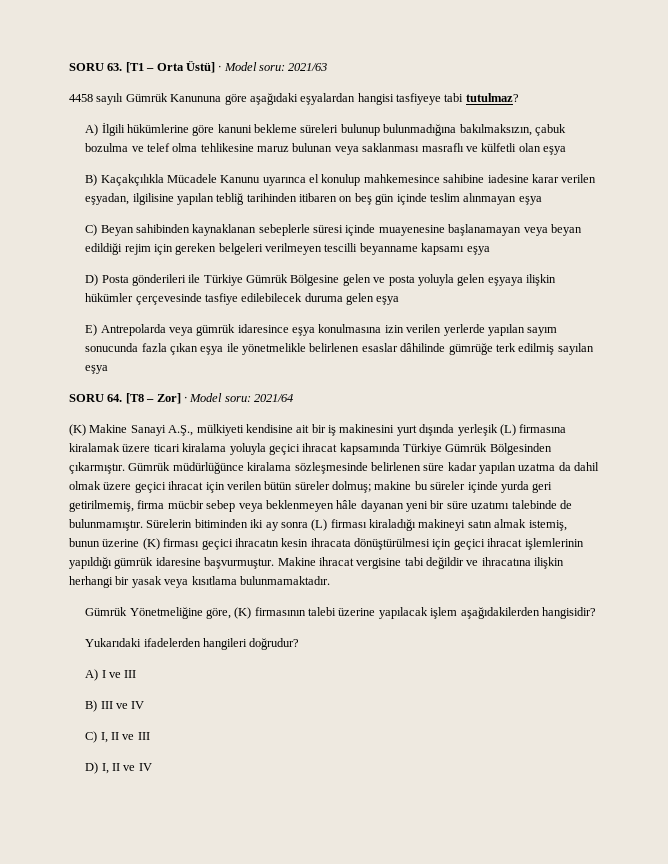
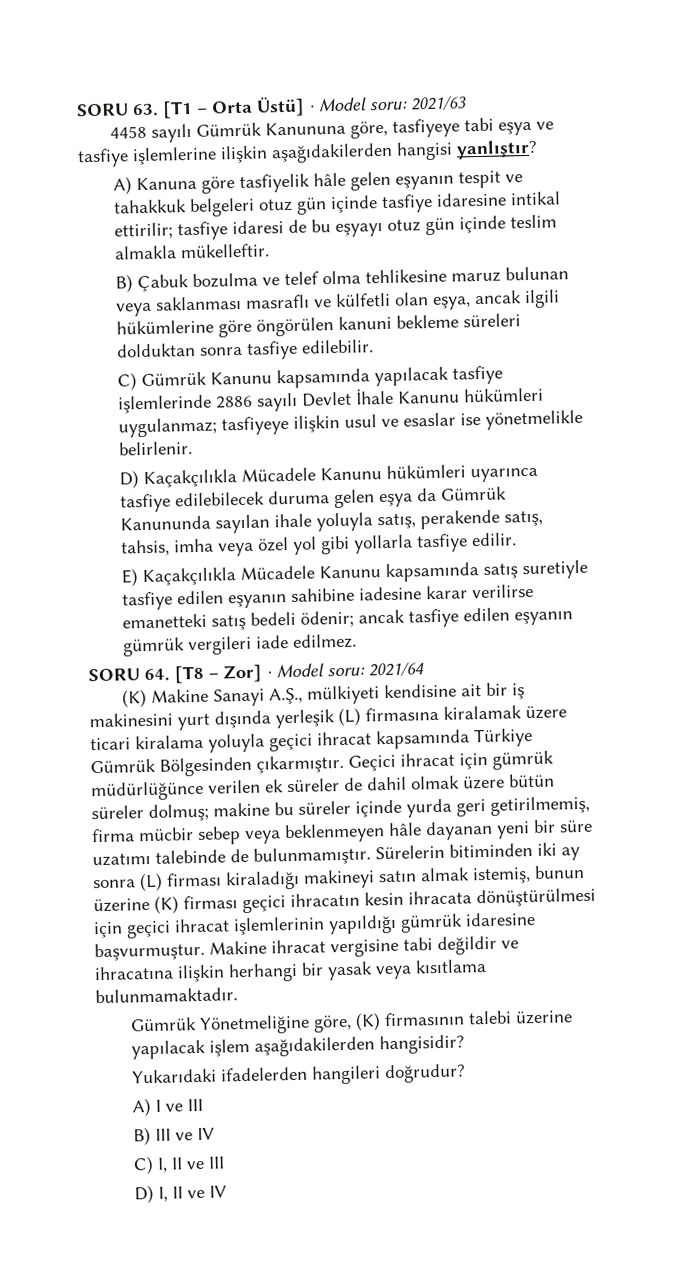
[224,93,519,105] [85,123,566,136] göre aşağıdaki eşyalardan hangisi tasfiyeye tabi tutulmaz? // A) İlgili hükümlerine göre kanuni bekleme süreleri bulunup bulunmadığına bakılmaksızın, çabuk -> [349,117,554,139] [77,139,538,168] [112,170,523,195] [112,191,561,218] [113,214,557,241] [113,243,270,260] [114,274,189,293] göre, tasfiyeye tabi eşya ve tasfiye işlemlerine ilişkin aşağıdakilerden hangisi yanlıştır? // A) Kanuna göre tasfiyelik hâle gelen eşyanın tespit ve tahakkuk belgeleri otuz gün içinde tasfiye idaresine intikal ettirilir; tasfiye idaresi de bu eşyayı otuz gün içinde teslim almakla mükelleftir. // B) Çabuk
[542,146,566,155] [85,174,597,186] [85,193,542,205] [85,224,582,236] [85,243,490,255] [85,274,556,286] [85,293,202,305] eşya // B) Kaçakçılıkla Mücadele Kanunu uyarınca el konulup mahkemesince sahibine iadesine karar verilen eşyadan, ilgilisine yapılan tebliğ tarihinden itibaren on beş gün içinde teslim alınmayan eşya // C) Beyan sahibinden kaynaklanan sebeplerle süresi içinde muayenesine başlanamayan veya beyan edildiği rejim için gereken belgeleri verilmeyen tescilli beyanname kapsamı eşya // D) Posta gönderileri ile Türkiye Gümrük Bölgesine gelen ve posta yoluyla gelen eşyaya ilişkin hükümler çerçevesinde -> [432,289,560,310] [115,313,521,338] [115,339,374,360] [116,365,503,391] [117,387,544,414] [117,409,583,438] [117,441,193,456] [118,464,538,489] eşya, ancak ilgili hükümlerine göre öngörülen kanuni bekleme süreleri dolduktan sonra tasfiye edilebilir. // C) Gümrük Kanunu kapsamında yapılacak tasfiye işlemlerinde 2886 sayılı Devlet İhale Kanunu hükümleri uygulanmaz; tasfiyeye ilişkin usul ve esaslar ise yönetmelikle belirlenir. // D) Kaçakçılıkla Mücadele Kanunu hükümleri uyarınca
[85,324,558,336] [85,343,594,355] [85,365,109,374] // E) Antrepolarda veya gümrük idaresince eşya konulmasına izin verilen yerlerde yapılan sayım sonucunda fazla çıkan eşya ile yönetmelikle belirlenen esaslar dâhilinde gümrüğe terk edilmiş sayılan eşya -> [415,486,507,502] [119,509,543,534] [120,532,517,557] [120,559,588,587] [121,583,534,611] [121,607,573,631] [122,633,357,657] da Gümrük Kanununda sayılan ihale yoluyla satış, perakende satış, tahsis, imha veya özel yol gibi yollarla tasfiye edilir. // E) Kaçakçılıkla Mücadele Kanunu kapsamında satış suretiyle tasfiye edilen eşyanın sahibine iadesine karar verilirse emanetteki satış bedeli ödenir; ancak tasfiye edilen eşyanın gümrük vergileri iade edilmez.
[128,462,600,474] [69,481,262,493] Gümrük müdürlüğünce kiralama sözleşmesinde belirlenen süre kadar yapılan uzatma da dahil olmak üzere geçici ihracat için verilen -> [348,750,554,772] [91,775,505,802] Geçici ihracat için gümrük müdürlüğünce verilen ek süreler de dahil olmak üzere

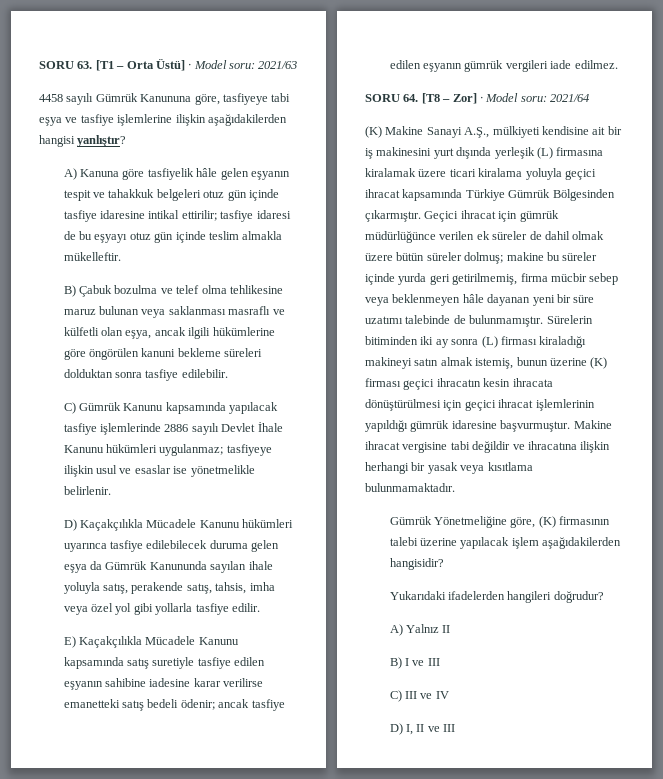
(151, 1107) none -> [406,624,451,633] [389,657,402,669] Yalnız II // B)
[132,1127,151,1146] B) -> [389,690,402,702] C)
[132,1155,225,1175] // C) I, II ve III -> (449, 695) none
[208,1185,227,1198] IV -> [443,724,456,732] III

